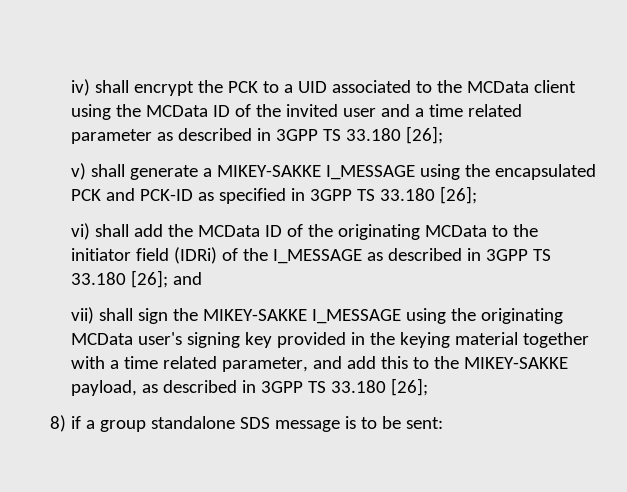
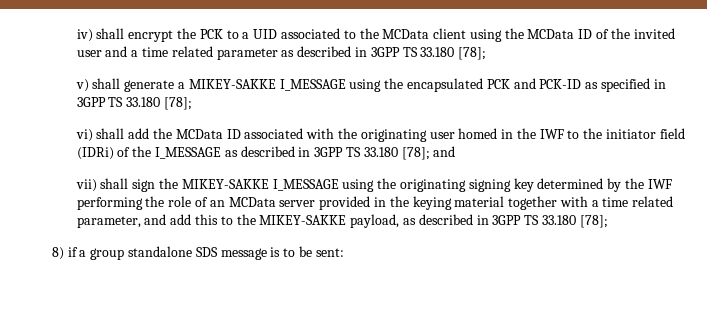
[406,126,444,144] [26]; -> [458,47,487,60] [78];
[440,186,478,204] [26]; -> [164,97,193,110] [78];
[287,224,488,240] of the originating MCData -> [244,128,564,142] associated with the originating user homed in the IWF
[131,270,169,288] [26]; -> [401,147,430,160] [78];
[71,332,273,348] MCData user's signing key -> [468,178,672,192] [76,196,316,210] signing key determined by the IWF performing the role of an MCData server
[391,378,429,396] [26]; -> [579,215,608,228] [78];

